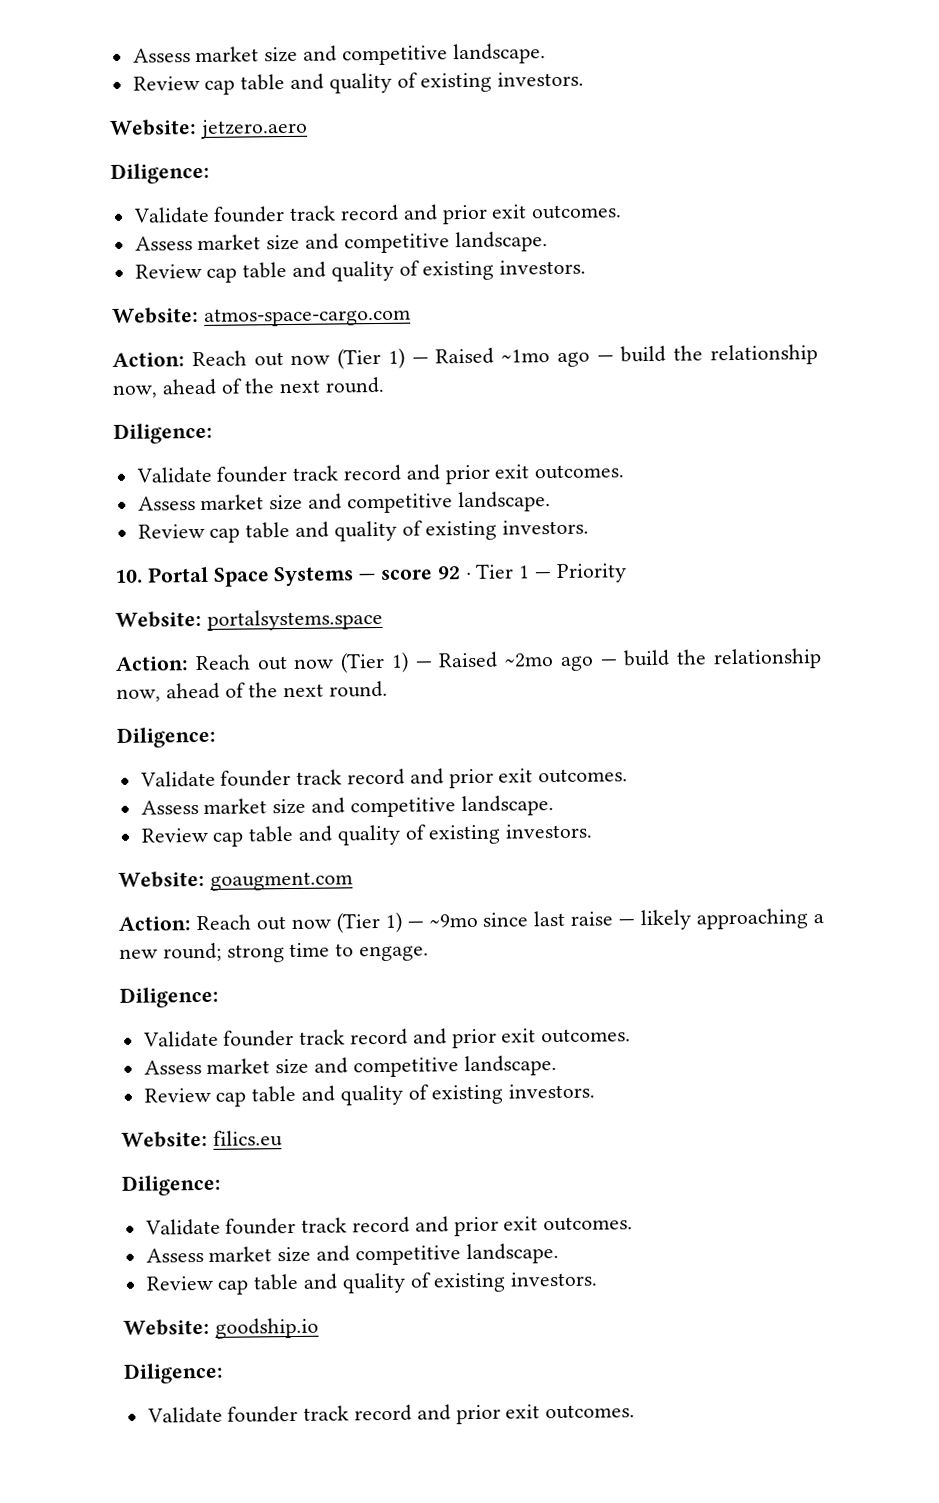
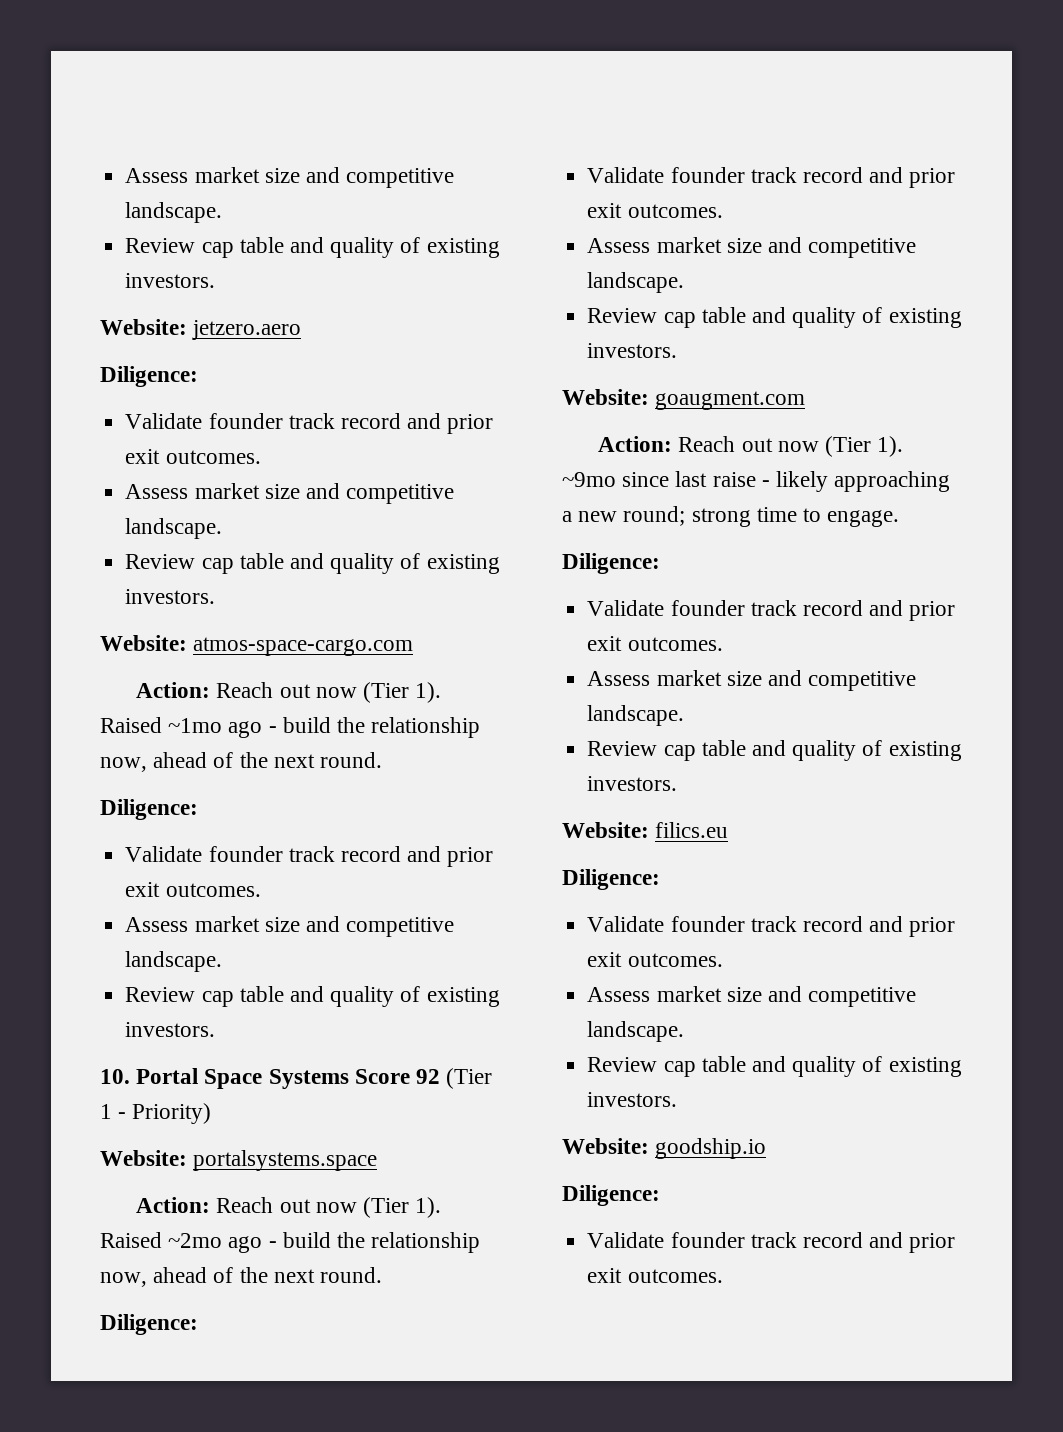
[387,347,429,369] 1) — -> [415,682,442,703] 1).
[596,354,614,362] — -> [268,726,277,733] -
[359,563,627,584] — score 92 · Tier 1 — Priority -> [354,1068,493,1089] [100,1103,212,1124] Score 92 (Tier 1 - Priority)
[390,651,433,673] 1) — -> [415,1197,442,1218] 1).
[599,658,618,666] — -> [268,1241,277,1248] -
[384,911,424,933] 1) — -> [877,436,904,457] 1).
[618,918,636,926] — -> [761,480,770,487] -

